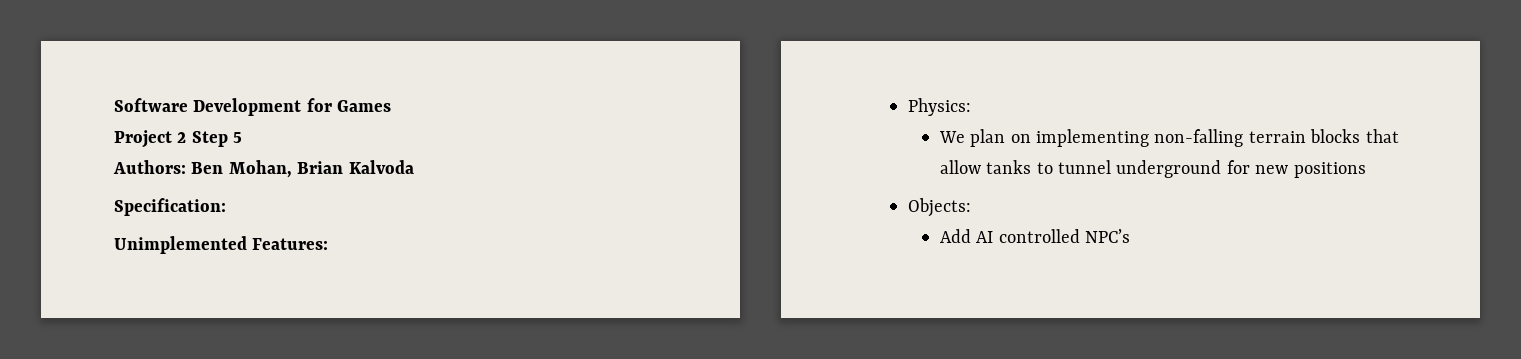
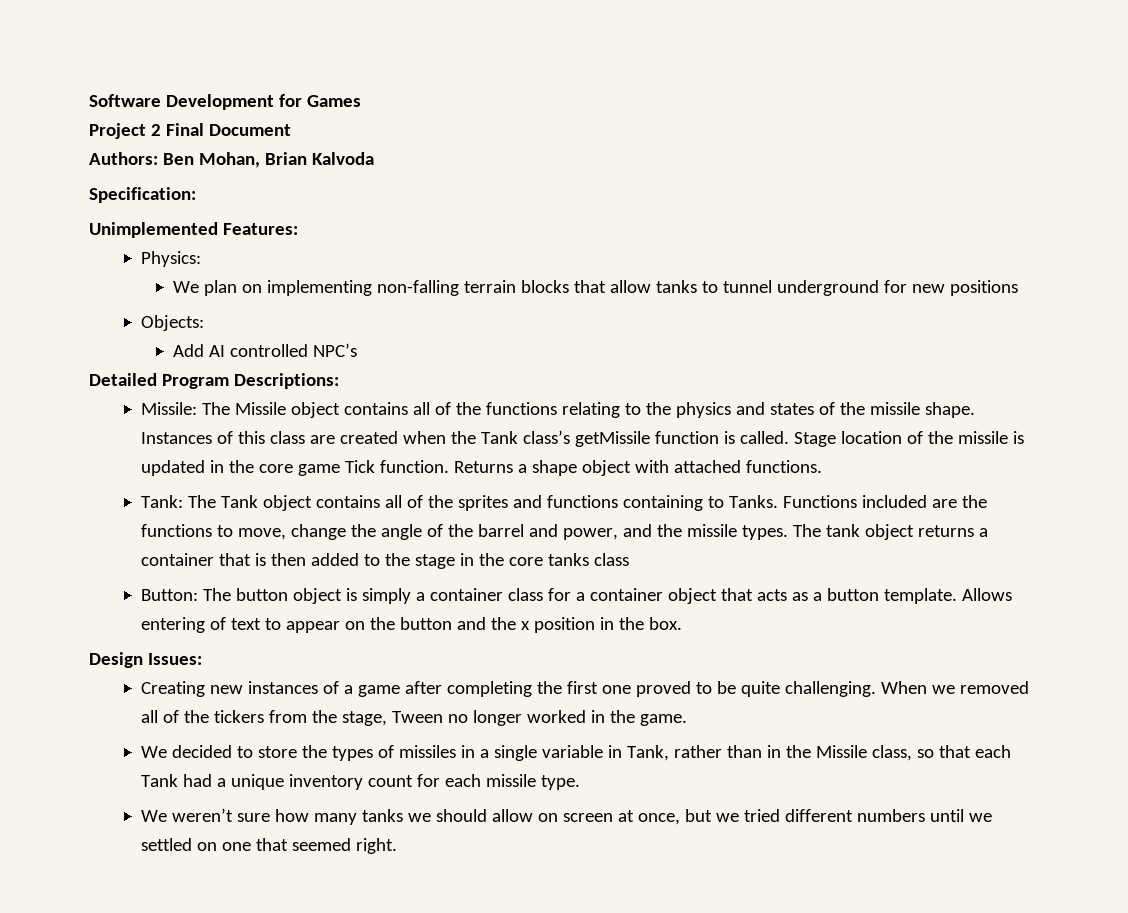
[191,131,243,147] Step 5 -> [165,123,291,136] Final Document
(1130, 236) none -> [89,373,339,389] [141,402,975,418] [141,430,1024,447] [141,460,822,476] [141,495,987,511] [141,524,988,540] [141,553,629,569] [141,588,1012,604] [141,617,682,633] [89,652,202,668] [141,681,1029,697] [141,710,687,726] [141,745,1011,761] [141,774,580,790] [141,808,992,825] [141,838,397,854] // Detailed Program Descriptions: // Missile: The Missile object contains all of the functions relating to the physics and states of the missile shape. Instances of this class are created when the Tank class’s getMissile function is called. Stage location of the missile is updated in the core game Tick function. Returns a shape object with attached functions. // Tank: The Tank object contains all of the sprites and functions containing to Tanks. Functions included are the functions to move, change the angle of the barrel and power, and the missile types. The tank object returns a container that is then added to the stage in the core tanks class // Button: The button object is simply a container class for a container object that acts as a button template. Allows entering of text to appear on the button and the x position in the box. // Design Issues: // Creating new instances of a game after completing the first one proved to be quite challenging. When we removed all of the tickers from the stage, Tween no longer worked in the game. // We decided to store the types of missiles in a single variable in Tank, rather than in the Missile class, so that each Tank had a unique inventory count for each missile type. // We weren’t sure how many tanks we should allow on screen at once, but we tried different numbers until we settled on one that seemed right.

